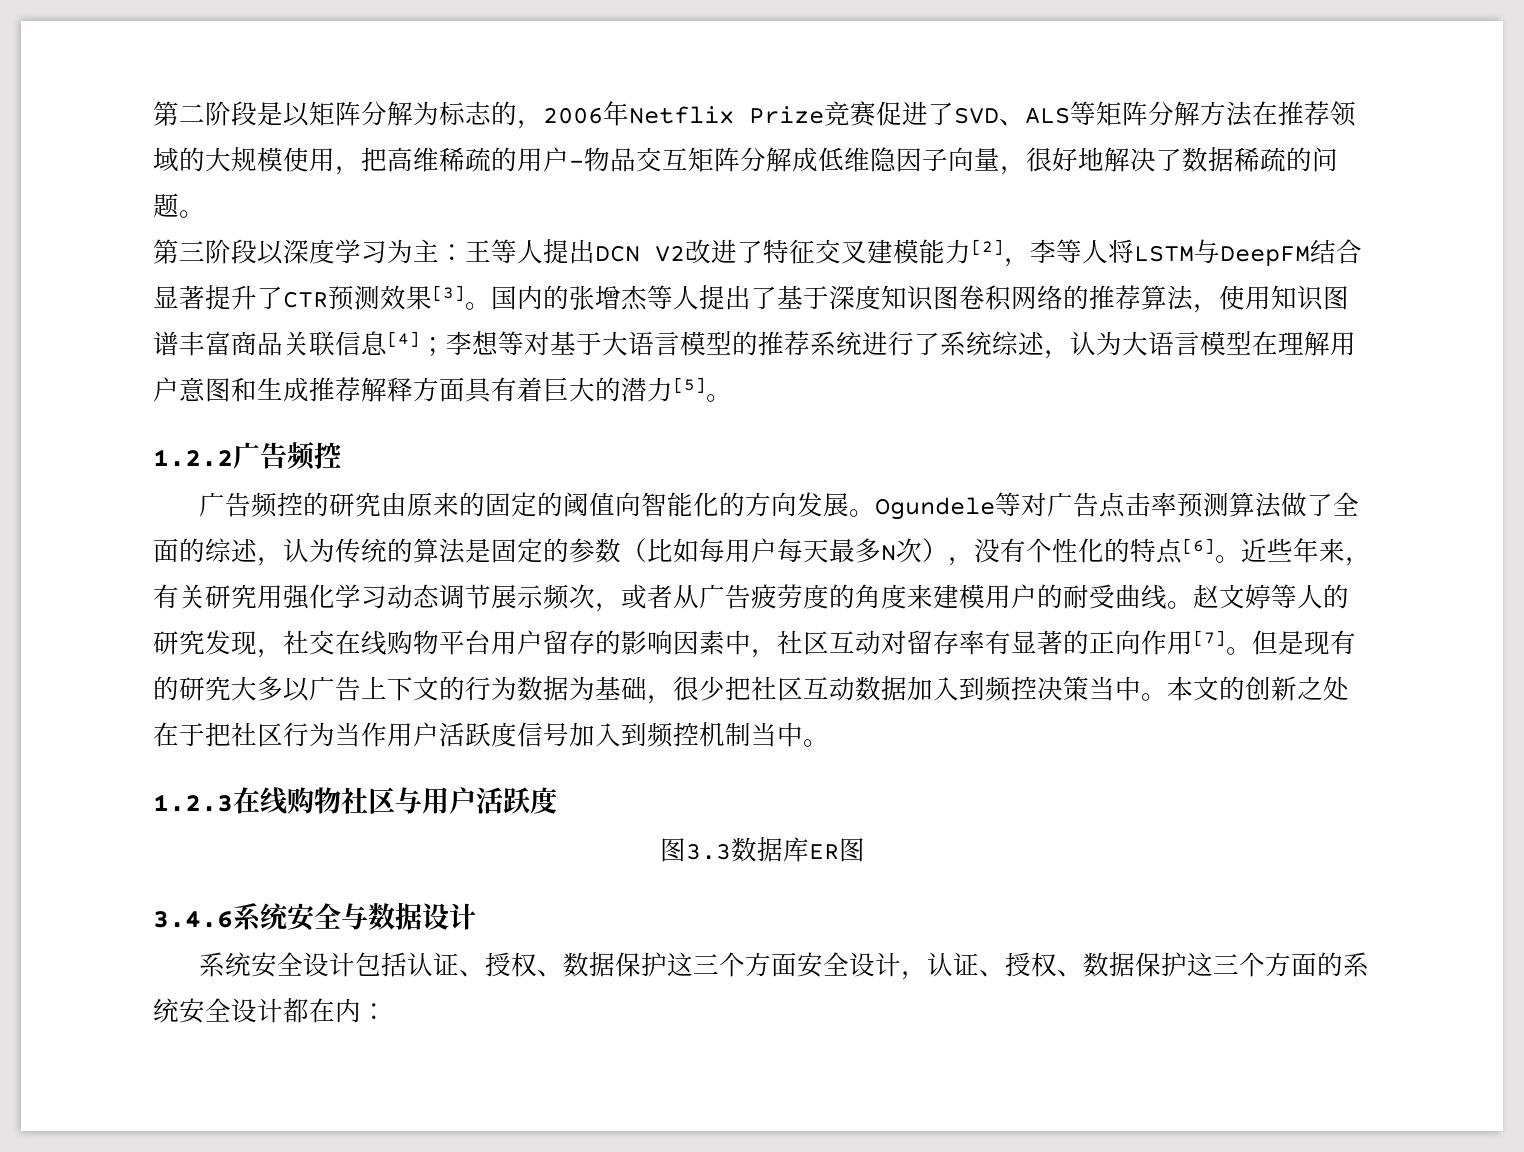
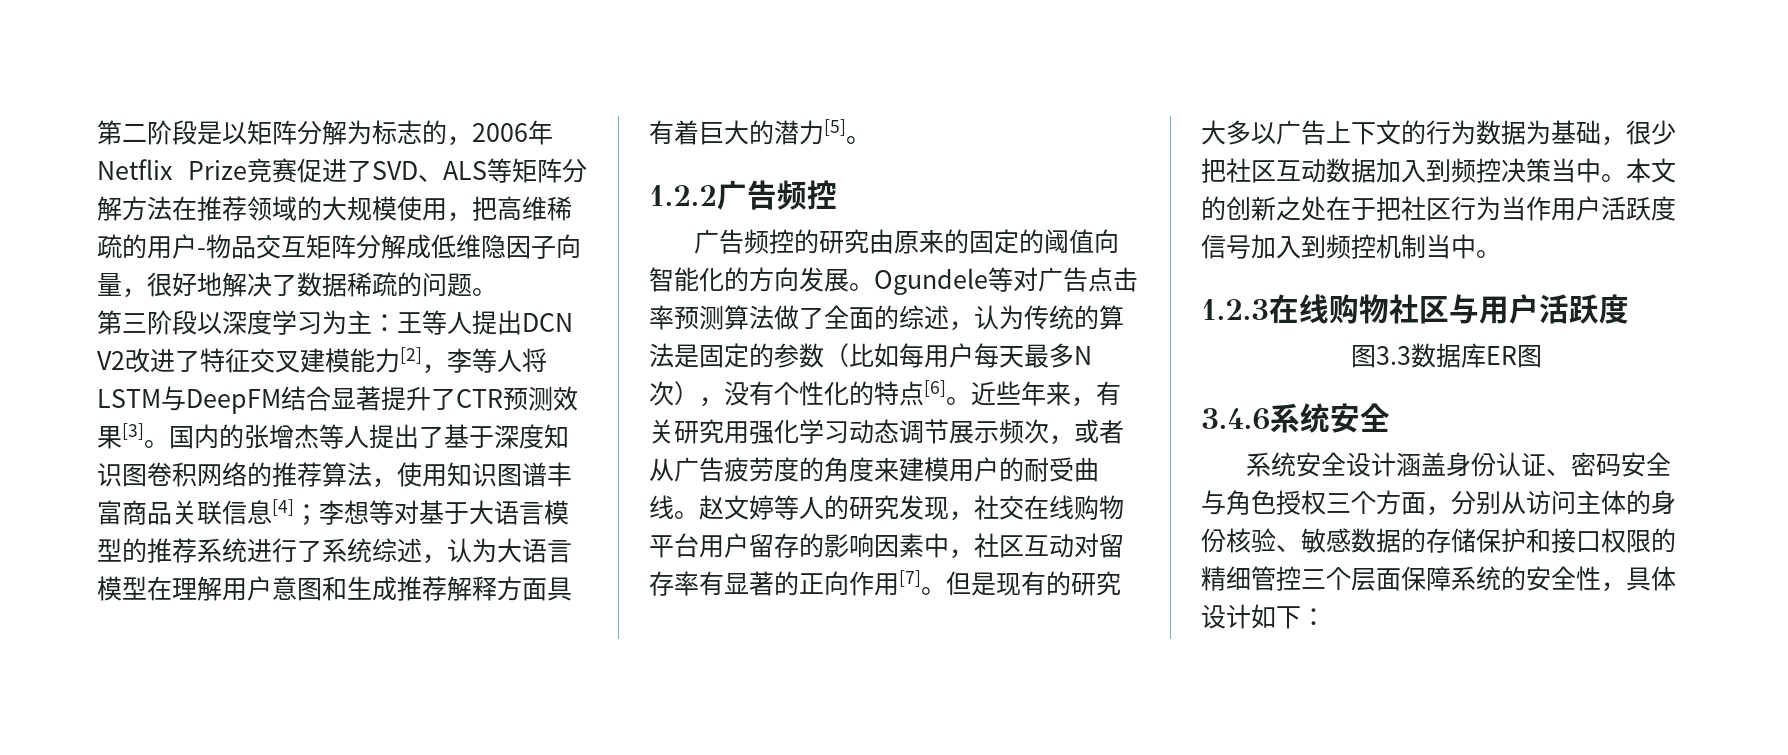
[341,902,476,930] [198,952,1369,980] [153,998,361,1024] 与数据设计 // 系统安全设计包括认证、授权、数据保护这三个方面安全设计，认证、授权、数据保护这三个方面的系统安全设计都在内 -> [1246,452,1672,477] [1201,490,1676,516] [1201,528,1676,553] [1201,566,1676,592] [1201,604,1301,629] // 系统安全设计涵盖身份认证、密码安全与角色授权三个方面，分别从访问主体的身份核验、敏感数据的存储保护和接口权限的精细管控三个层面保障系统的安全性，具体设计如下

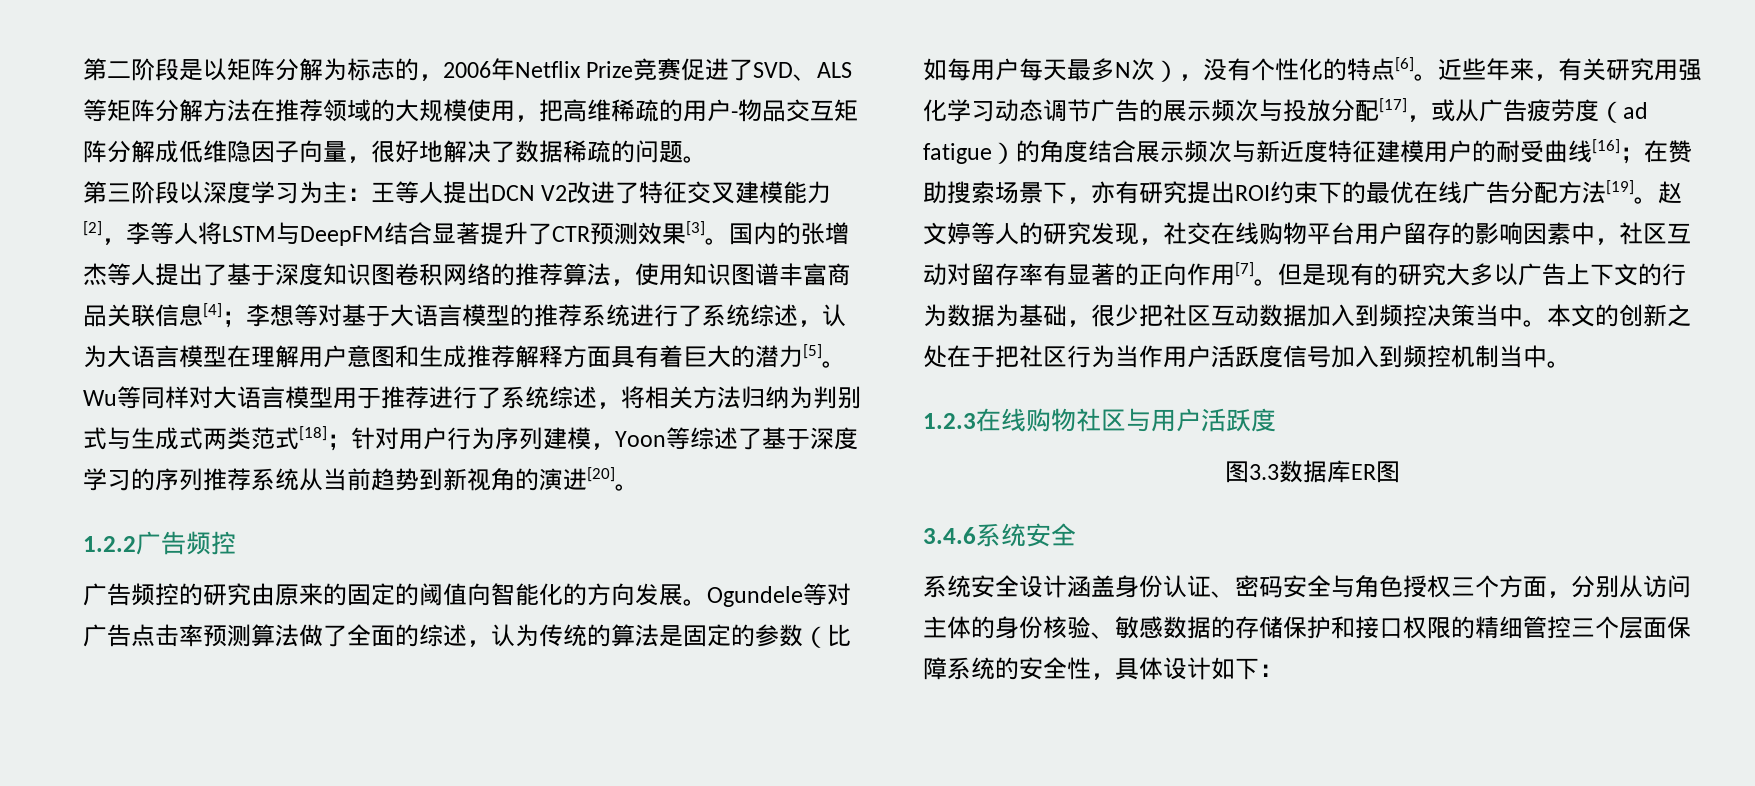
(871, 140) none -> [83,386,861,409] [83,426,858,451] [83,467,615,491] [615,484,639,491] Wu等同样对大语言模型用于推荐进行了系统综述，将相关方法归纳为判别式与生成式两类范式[18]；针对用户行为序列建模，Yoon等综述了基于深度学习的序列推荐系统从当前趋势到新视角的演进[20]。
[949,419,1124,445] [649,457,899,482] 展示频次，或者从广告疲劳度的角度来 -> [1091,98,1407,122] [1407,99,1648,123] [923,140,1376,164] 广告的展示频次与投放分配[17]，或从广告疲劳度（ad fatigue）的角度结合展示频次与新近度特征
(674, 507) none -> [1592,139,1692,164] [923,180,1634,204] [16]；在赞助搜索场景下，亦有研究提出ROI约束下的最优在线广告分配方法[19]

